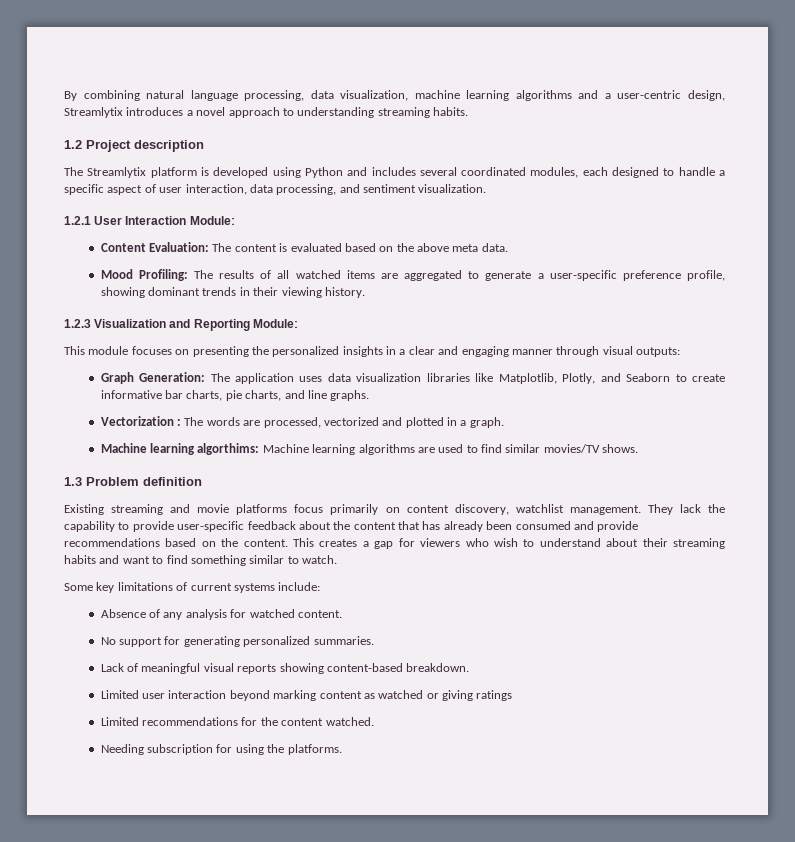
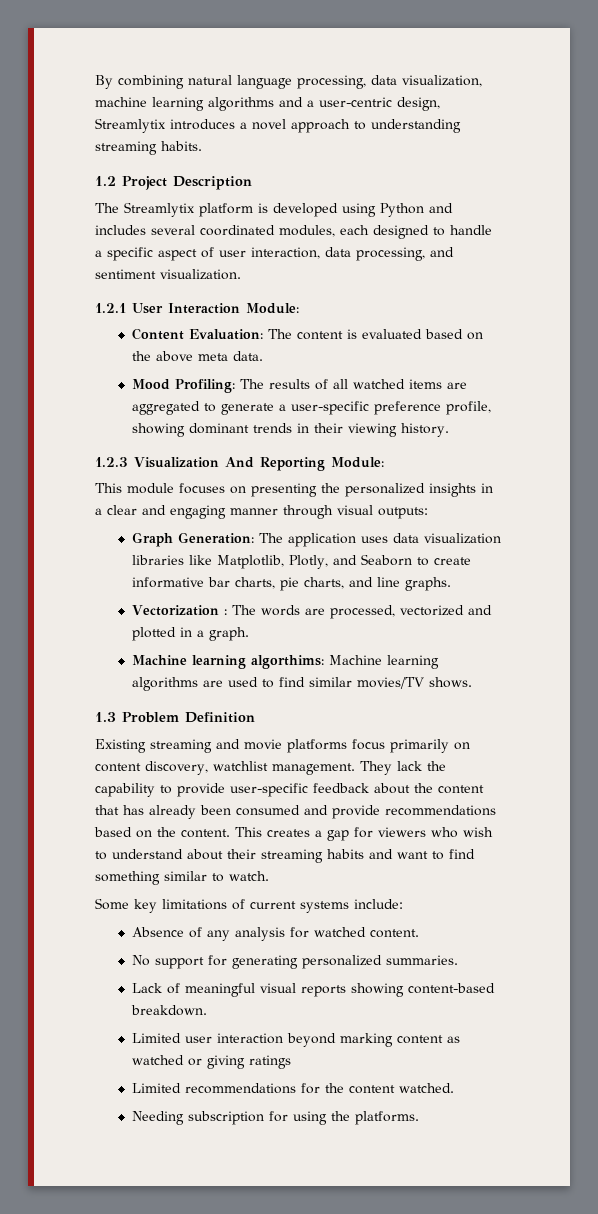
[134,140,204,152] description -> [173,176,252,190] Description
[169,319,191,328] and -> [225,457,254,468] And
[143,477,202,486] definition -> [185,712,255,723] Definition

